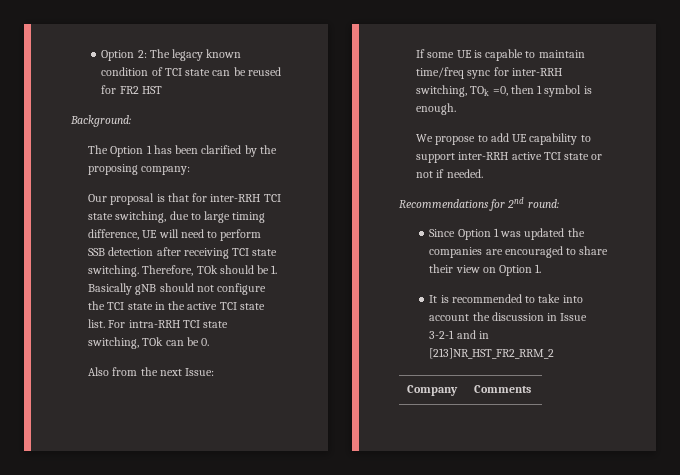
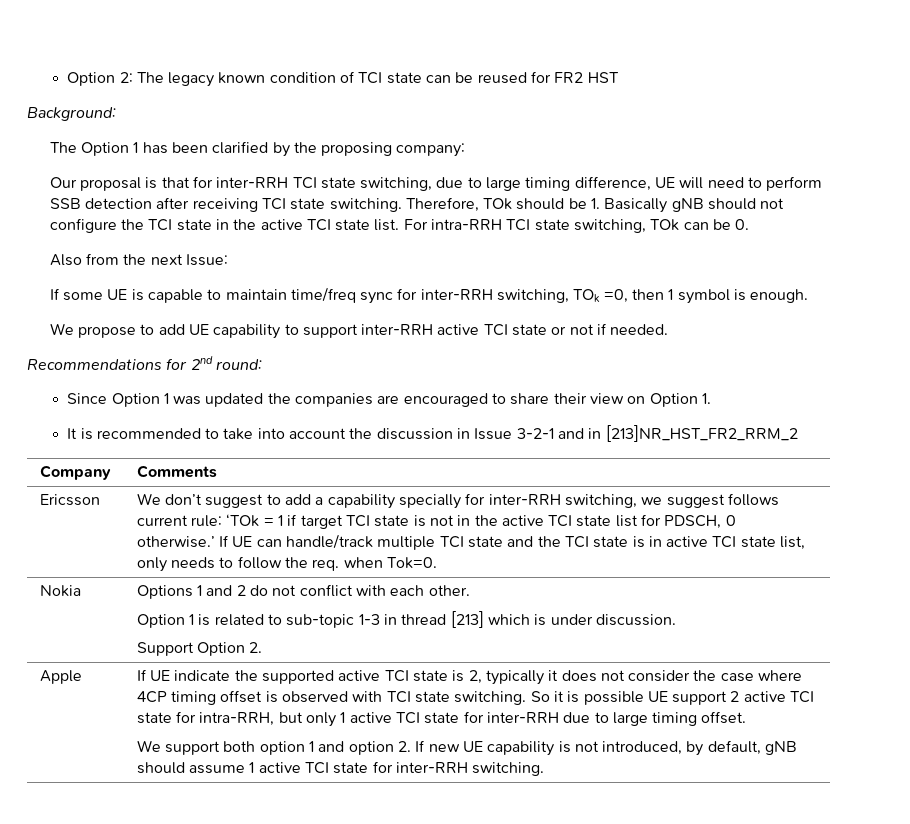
(532, 389) none -> [39,494,100,506] [136,493,779,509] [136,514,736,529] [136,534,806,550] [136,556,437,572] [39,585,81,597] [136,584,470,599] [136,611,676,628] [136,642,263,656] [39,670,82,684] [136,669,803,685] [136,690,815,705] [136,711,747,727] [136,740,798,756] [136,761,545,776] // Ericsson | We don’t suggest to add a capability specially for inter-RRH switching, we suggest follows current rule: ‘TOk = 1 if target TCI state is not in the active TCI state list for PDSCH, 0 otherwise.’ If UE can handle/track multiple TCI state and the TCI state is in active TCI state list, only needs to follow the req. when Tok=0. // Nokia | Options 1 and 2 do not conflict with each other. // Option 1 is related to sub-topic 1-3 in thread [213] which is under discussion. // Support Option 2. // Apple | If UE indicate the supported active TCI state is 2, typically it does not consider the case where 4CP timing offset is observed with TCI state switching. So it is possible UE support 2 active TCI state for intra-RRH, but only 1 active TCI state for inter-RRH due to large timing offset. // We support both option 1 and option 2. If new UE capability is not introduced, by default, gNB should assume 1 active TCI state for inter-RRH switching.

